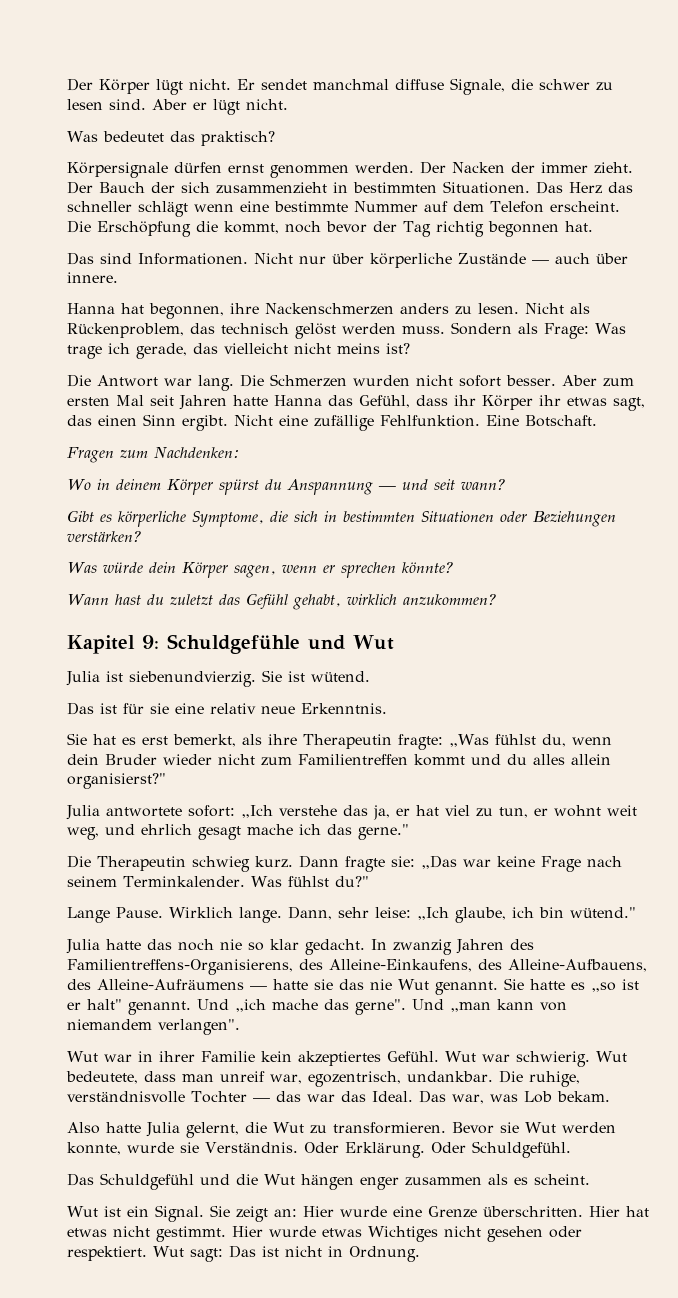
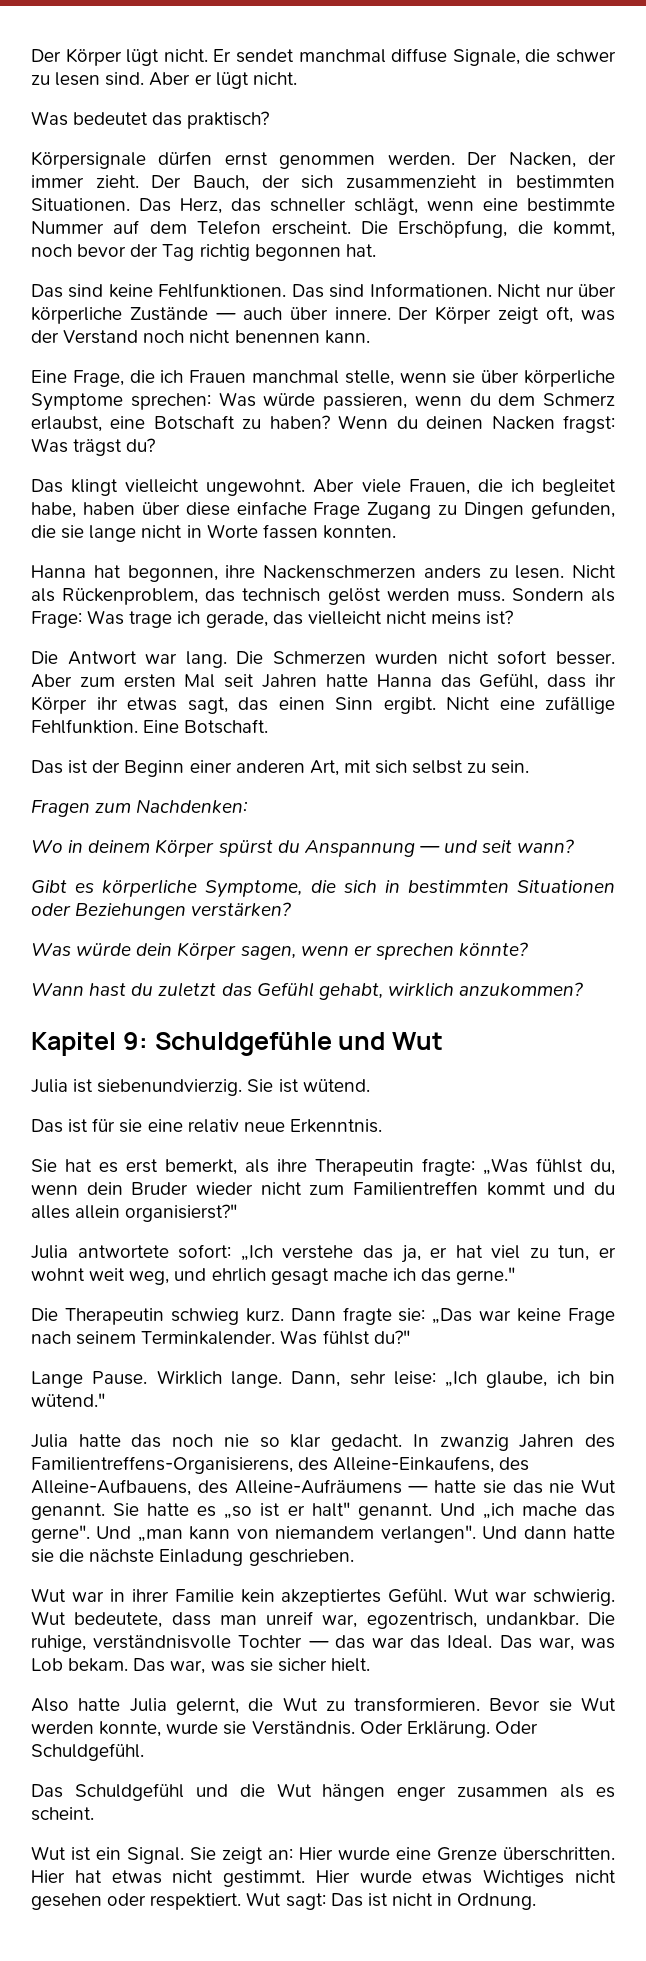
[452,162,505,173] Nacken -> [508,152,576,168] Nacken,
[99,182,145,193] Bauch -> [192,175,249,191] Bauch,
[569,182,602,194] Herz -> [180,198,222,214] Herz,
[138,201,188,217] schlägt -> [354,198,418,215] schlägt,
[97,221,191,237] Erschöpfung -> [398,220,508,238] Erschöpfung,
(132, 258) none -> [108,283,365,298] keine Fehlfunktionen. Das sind
(118, 277) none -> [398,306,615,324] [31,330,370,344] [31,370,616,387] [31,392,615,411] [31,415,616,433] [31,438,156,456] [31,479,617,496] [31,501,616,519] [31,524,396,542] Der Körper zeigt oft, was der Verstand noch nicht benennen kann. // Eine Frage, die ich Frauen manchmal stelle, wenn sie über körperliche Symptome sprechen: Was würde passieren, wenn du dem Schmerz erlaubst, eine Botschaft zu haben? Wenn du deinen Nacken fragst: Was trägst du? // Das klingt vielleicht ungewohnt. Aber viele Frauen, die ich begleitet habe, haben über diese einfache Frage Zugang zu Dingen gefunden, die sie lange nicht in Worte fassen konnten.
(597, 421) none -> [31,760,530,777] // Das ist der Beginn einer anderen Art, mit sich selbst zu sein.
(240, 1027) none -> [482,1526,616,1539] [31,1549,354,1566] Und dann hatte sie die nächste Einladung geschrieben.
(610, 1096) none -> [133,1658,370,1674] Das war, was sie sicher hielt.

